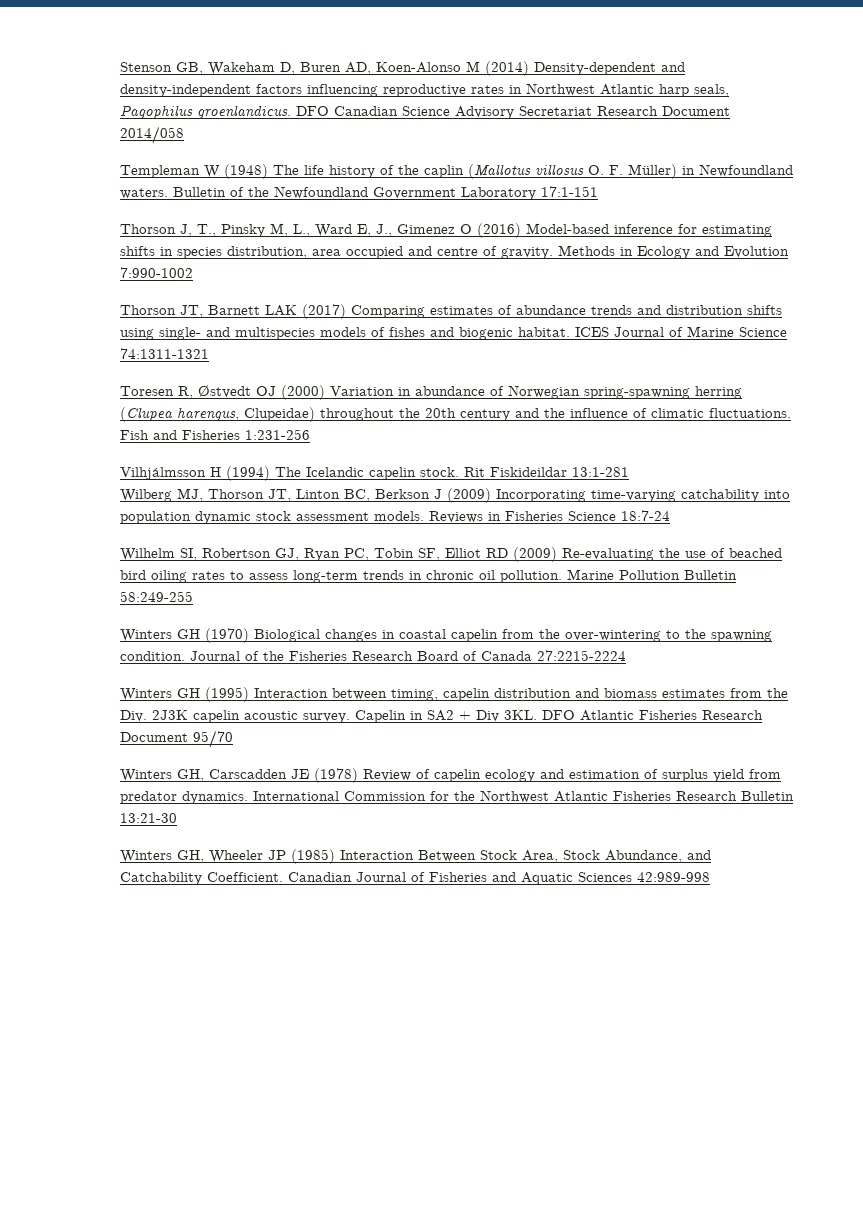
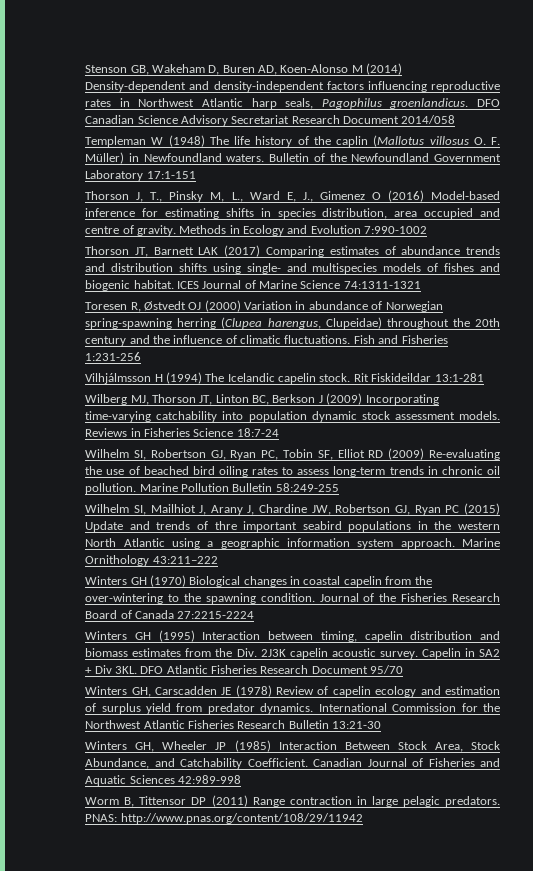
(193, 596) none -> [85,503,501,515] [85,521,500,532] [85,538,500,549] [85,555,218,566] // Wilhelm SI, Mailhiot J, Arany J, Chardine JW, Robertson GJ, Ryan PC (2015) Update and trends of thre important seabird populations in the western North Atlantic using a geographic information system approach. Marine Ornithology 43:211–222
(710, 877) none -> [85,795,500,807] [85,813,363,824] // Worm B, Tittensor DP (2011) Range contraction in large pelagic predators. PNAS: http://www.pnas.org/content/108/29/11942

